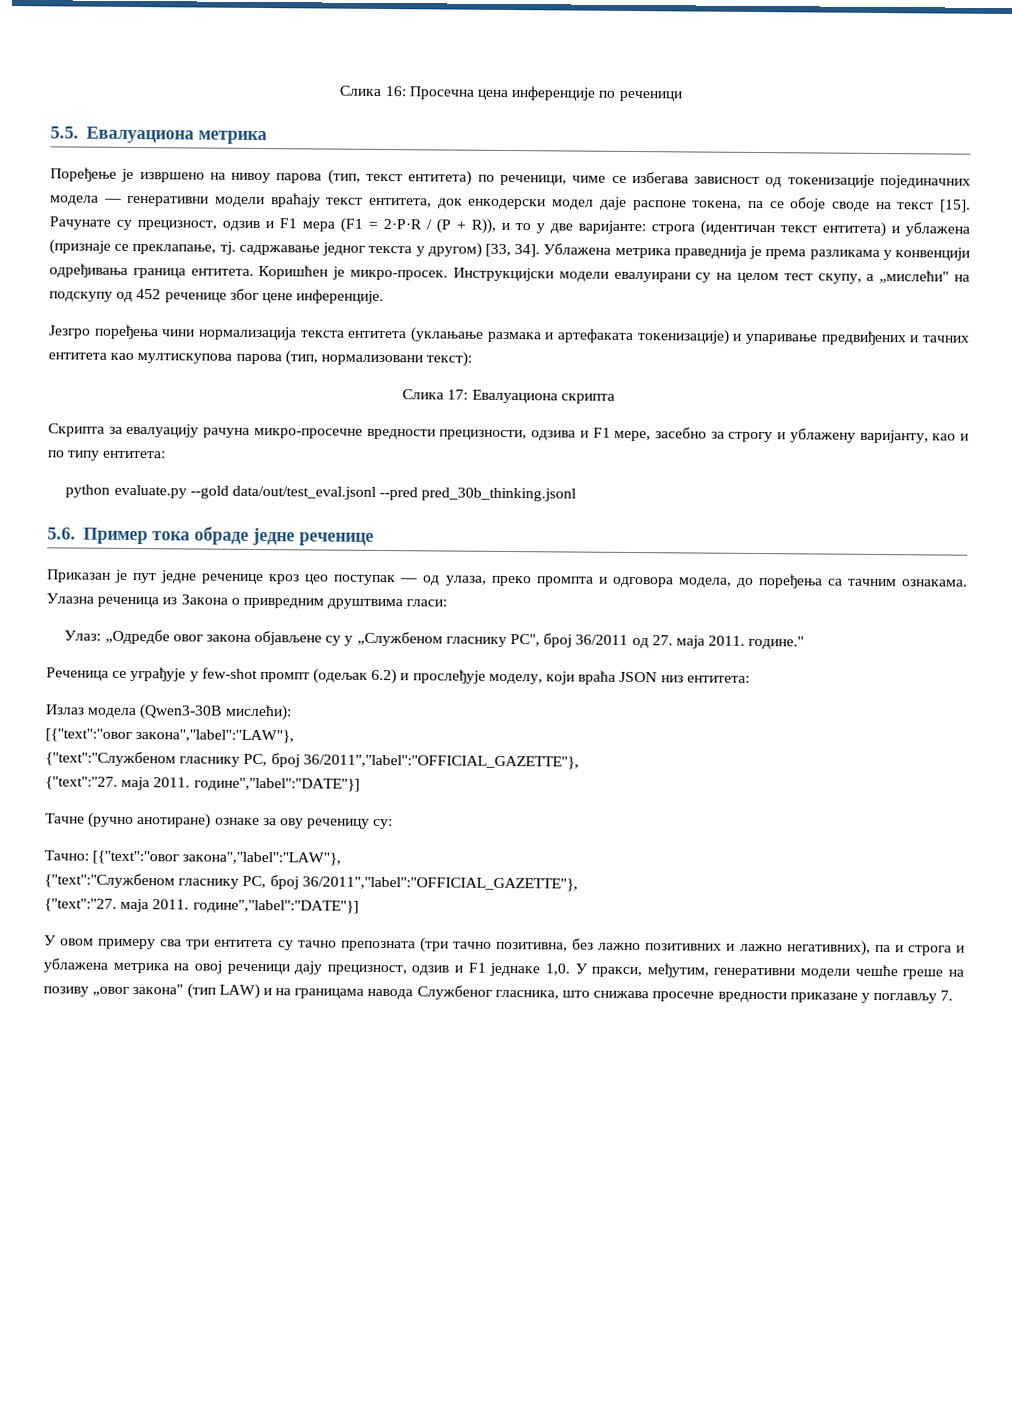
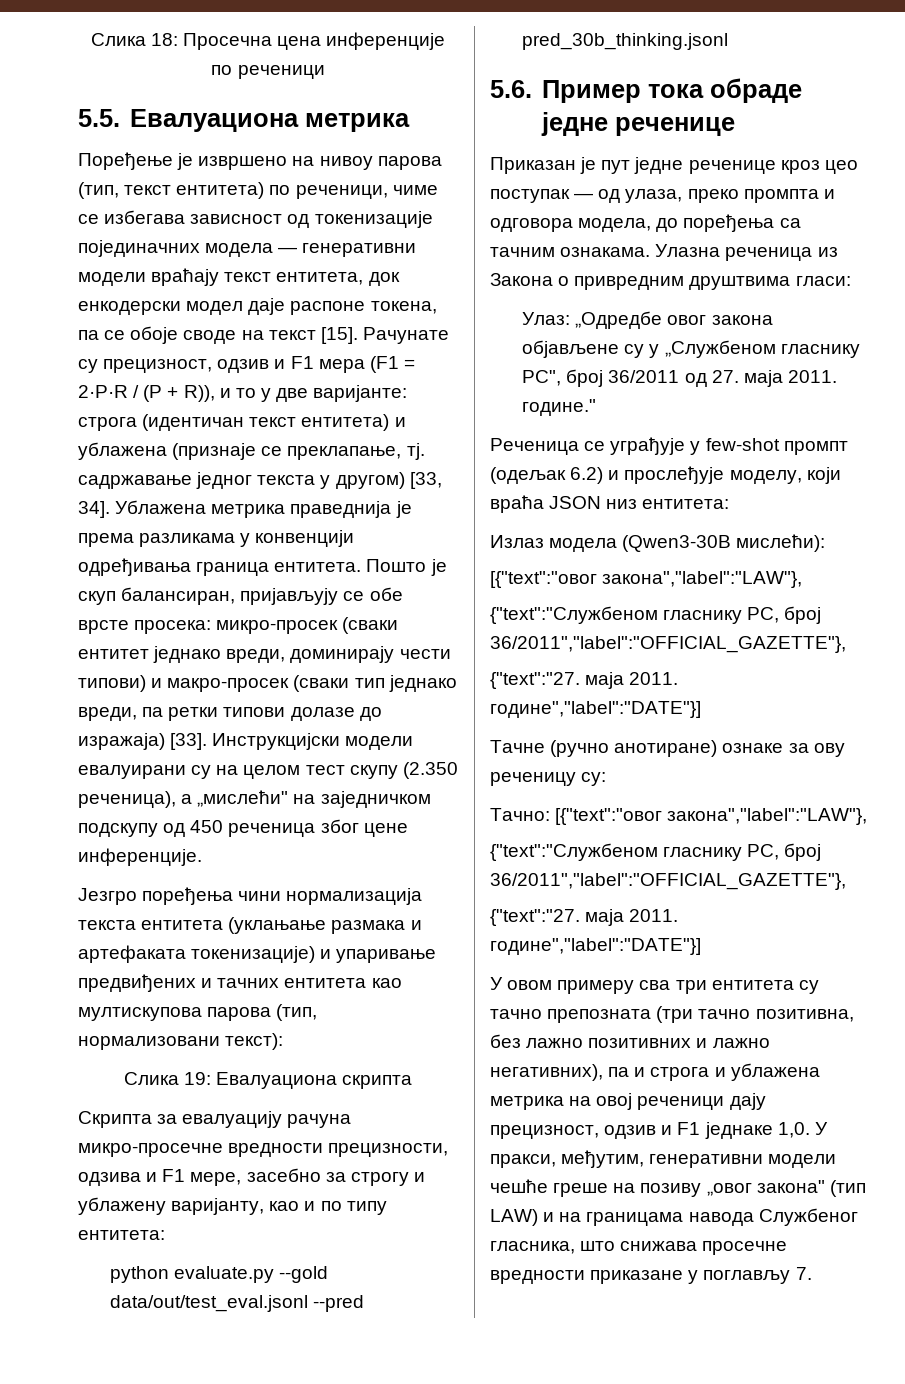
[339,85,407,97] Слика 16: -> [90,33,178,46] Слика 18:
[258,264,449,281] Коришћен је микро-просек. -> [366,559,447,576] [78,587,403,605] [78,617,399,634] [78,646,451,663] [78,675,457,692] [78,707,382,721] [78,733,208,750] Пошто је скуп балансиран, пријављују се обе врсте просека: микро-просек (сваки ентитет једнако вреди, доминирају чести типови) и макро-просек (сваки тип једнако вреди, па ретки типови долазе до изражаја) [33].
[817,273,862,284] скупу, -> [349,762,458,779] [78,791,176,808] скупу (2.350 реченица),
(970, 278) none -> [320,791,431,808] заједничком
[136,289,227,303] 452 реченице -> [190,820,316,837] 450 реченица
[447,389,469,400] 17: -> [183,1072,211,1085] 19:

